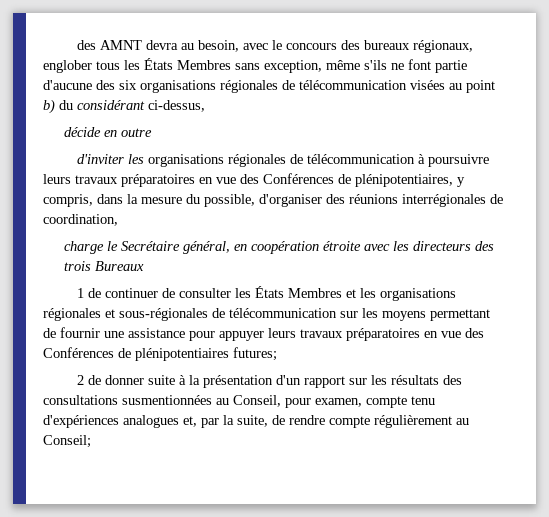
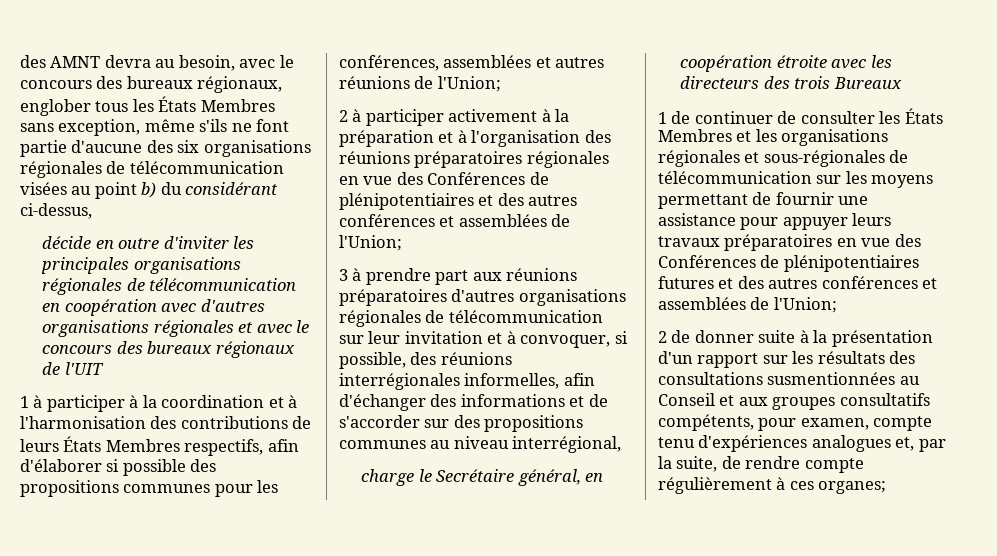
(152, 132) // -> (160, 243) none
[148,154,490,167] [43,173,465,187] [43,194,503,207] [43,214,118,226] organisations régionales de télécommunication à poursuivre leurs travaux préparatoires en vue des Conférences de plénipotentiaires, y compris, dans la mesure du possible, d'organiser des réunions interrégionales de coordination, -> [41,257,241,274] [42,278,297,295] [42,299,265,316] [42,320,310,337] [42,341,295,358] [42,362,104,375] [20,395,298,412] [20,416,312,429] [20,436,299,456] [20,459,217,476] [20,480,279,497] [339,55,605,71] [339,76,501,92] [339,109,570,126] [339,130,611,147] [339,151,609,168] [339,172,549,185] [339,193,578,210] [339,214,571,227] [339,235,402,251] [339,268,578,285] [339,289,626,306] [339,310,603,327] [339,331,628,348] [339,352,512,369] [339,373,595,390] [339,394,608,411] [339,415,584,432] [339,436,622,453] principales organisations régionales de télécommunication en coopération avec d'autres organisations régionales et avec le concours des bureaux régionaux de l'UIT // 1 à participer à la coordination et à l'harmonisation des contributions de leurs États Membres respectifs, afin d'élaborer si possible des propositions communes pour les conférences, assemblées et autres réunions de l'Union; // 2 à participer activement à la préparation et à l'organisation des réunions préparatoires régionales en vue des Conférences de plénipotentiaires et des autres conférences et assemblées de l'Union; // 3 à prendre part aux réunions préparatoires d'autres organisations régionales de télécommunication sur leur invitation et à convoquer, si possible, des réunions interrégionales informelles, afin d'échanger des informations et de s'accorder sur des propositions communes au niveau interrégional,
[233,347,277,361] futures; -> [658,276,938,289] [658,297,837,313] futures et des autres conférences et assemblées de l'Union;
[233,395,281,407] Conseil, -> [658,393,930,410] [658,414,754,431] Conseil et aux groupes consultatifs compétents,
[456,418,469,425] [43,435,91,448] au Conseil; -> [776,477,887,494] à ces organes;

